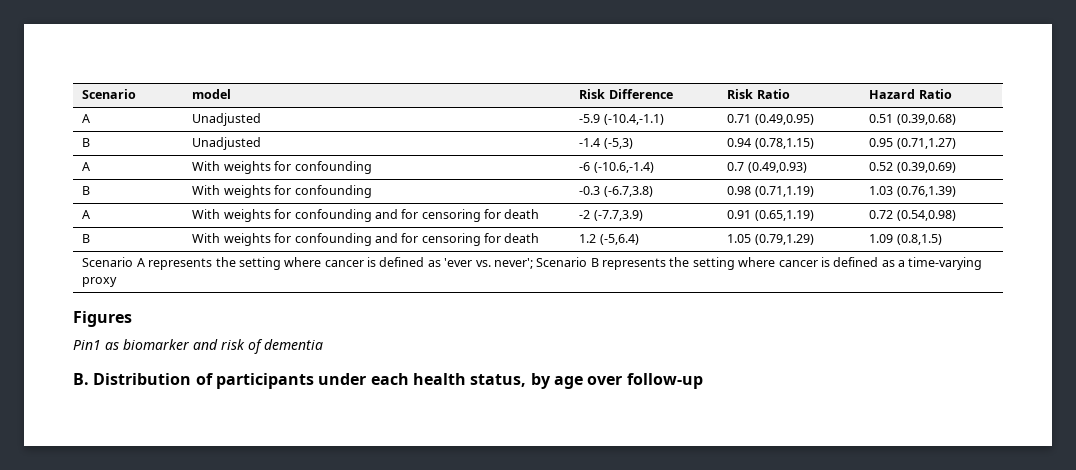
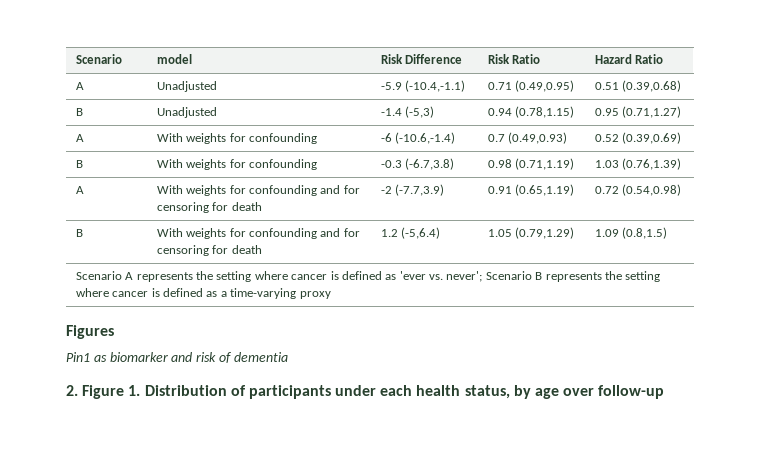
[73,373,89,385] B. -> [66,385,141,399] 2. Figure 1.

